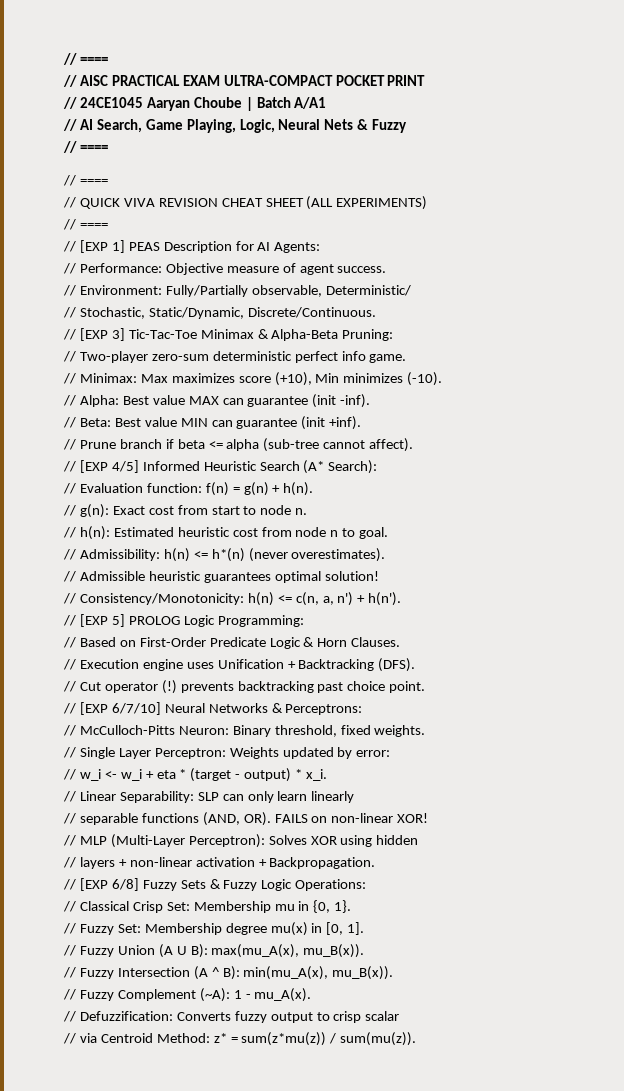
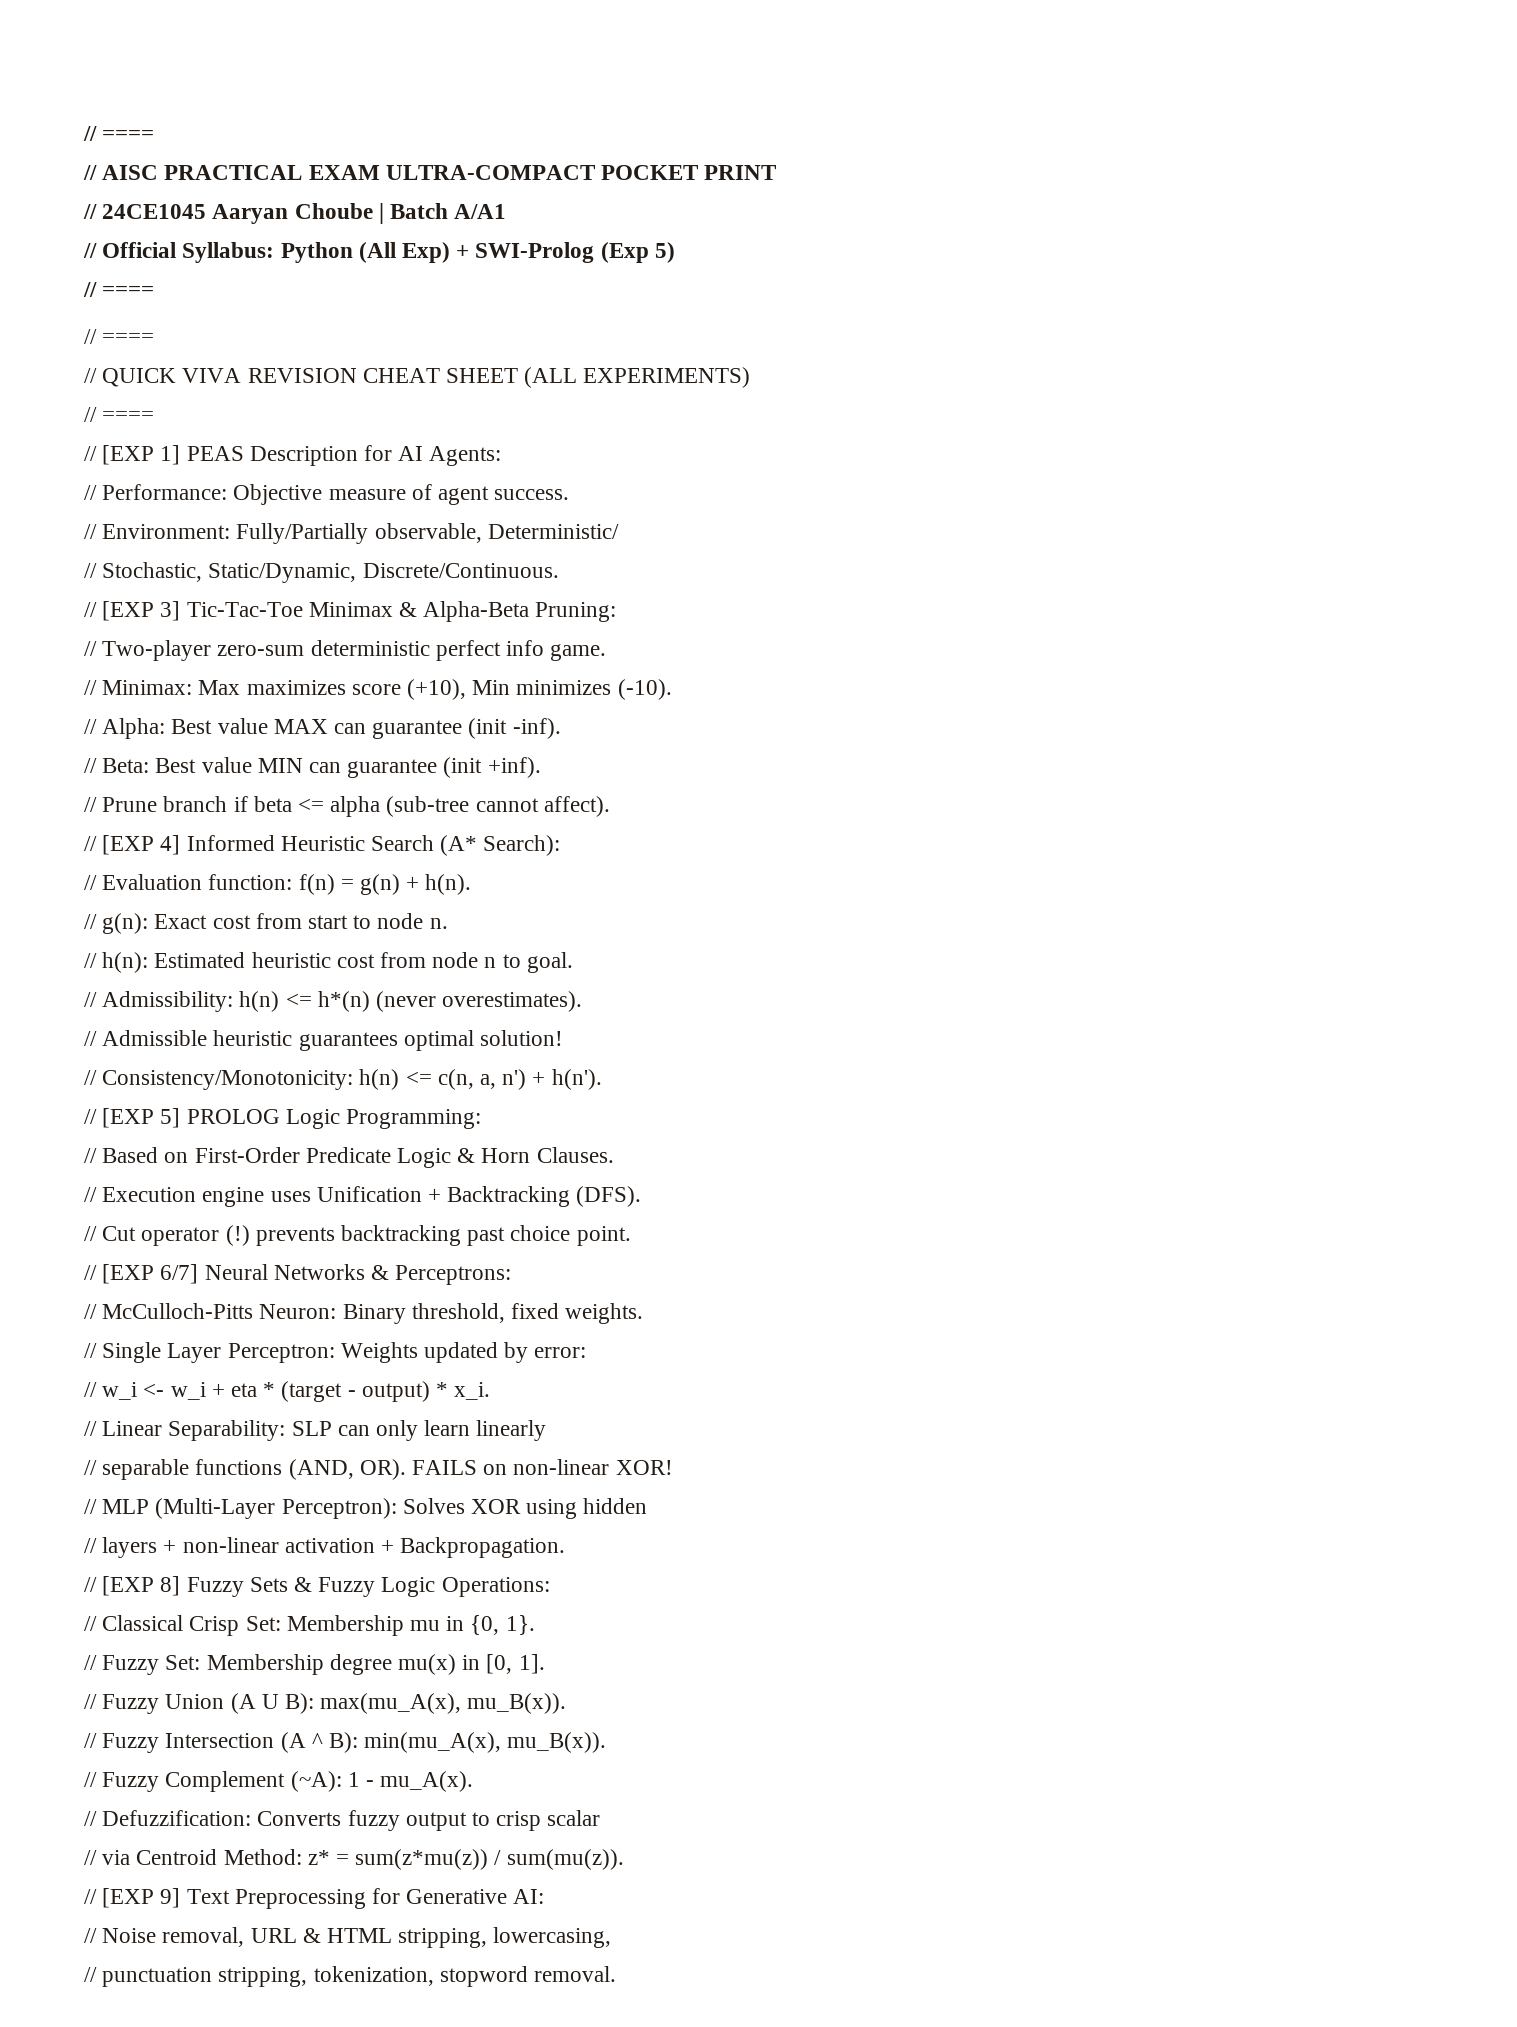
[79,119,408,133] AI Search, Game Playing, Logic, Neural Nets & Fuzzy -> [102,242,675,263] Official Syllabus: Python (All Exp) + SWI-Prolog (Exp 5)
[111,460,139,473] 4/5] -> [160,835,181,855] 4]
[111,702,161,715] 6/7/10] -> [160,1264,199,1284] 6/7]
[111,878,139,891] 6/8] -> [160,1576,181,1596] 8]
(417, 1039) none -> [84,1888,545,1909] [84,1927,612,1948] [84,1966,617,1987] // // [EXP 9] Text Preprocessing for Generative AI: // // Noise removal, URL & HTML stripping, lowercasing, // // punctuation stripping, tokenization, stopword removal.

